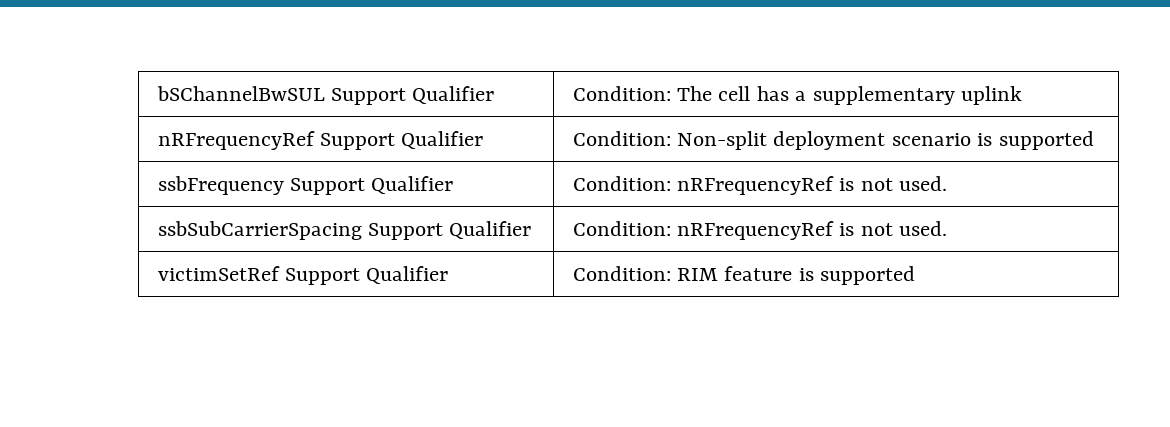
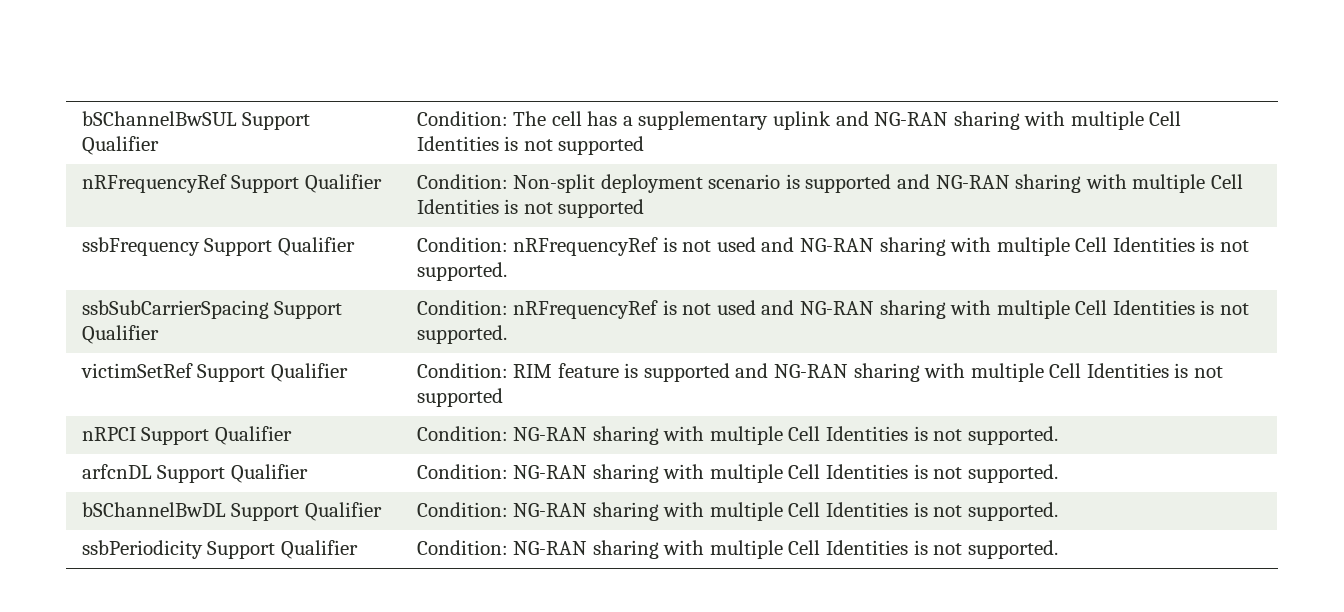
(1023, 95) none -> [835,111,1182,130] [416,136,645,155] and NG-RAN sharing with multiple Cell Identities is not supported
(1094, 140) none -> [897,174,1243,193] [416,199,645,218] and NG-RAN sharing with multiple Cell Identities is not supported
[899,176,948,191] used. -> [716,237,1249,256] [416,262,507,281] used and NG-RAN sharing with multiple Cell Identities is not supported.
[899,221,948,236] used. -> [716,300,1249,319] [416,325,507,344] used and NG-RAN sharing with multiple Cell Identities is not supported.
(916, 275) none -> [735,363,1223,382] [416,388,503,407] [81,426,292,445] [416,426,1058,445] [81,464,308,483] [416,464,1058,483] [81,502,382,521] [416,502,1058,521] [81,540,358,559] [416,540,1058,559] and NG-RAN sharing with multiple Cell Identities is not supported // nRPCI Support Qualifier | Condition: NG-RAN sharing with multiple Cell Identities is not supported. // arfcnDL Support Qualifier | Condition: NG-RAN sharing with multiple Cell Identities is not supported. // bSChannelBwDL Support Qualifier | Condition: NG-RAN sharing with multiple Cell Identities is not supported. // ssbPeriodicity Support Qualifier | Condition: NG-RAN sharing with multiple Cell Identities is not supported.

